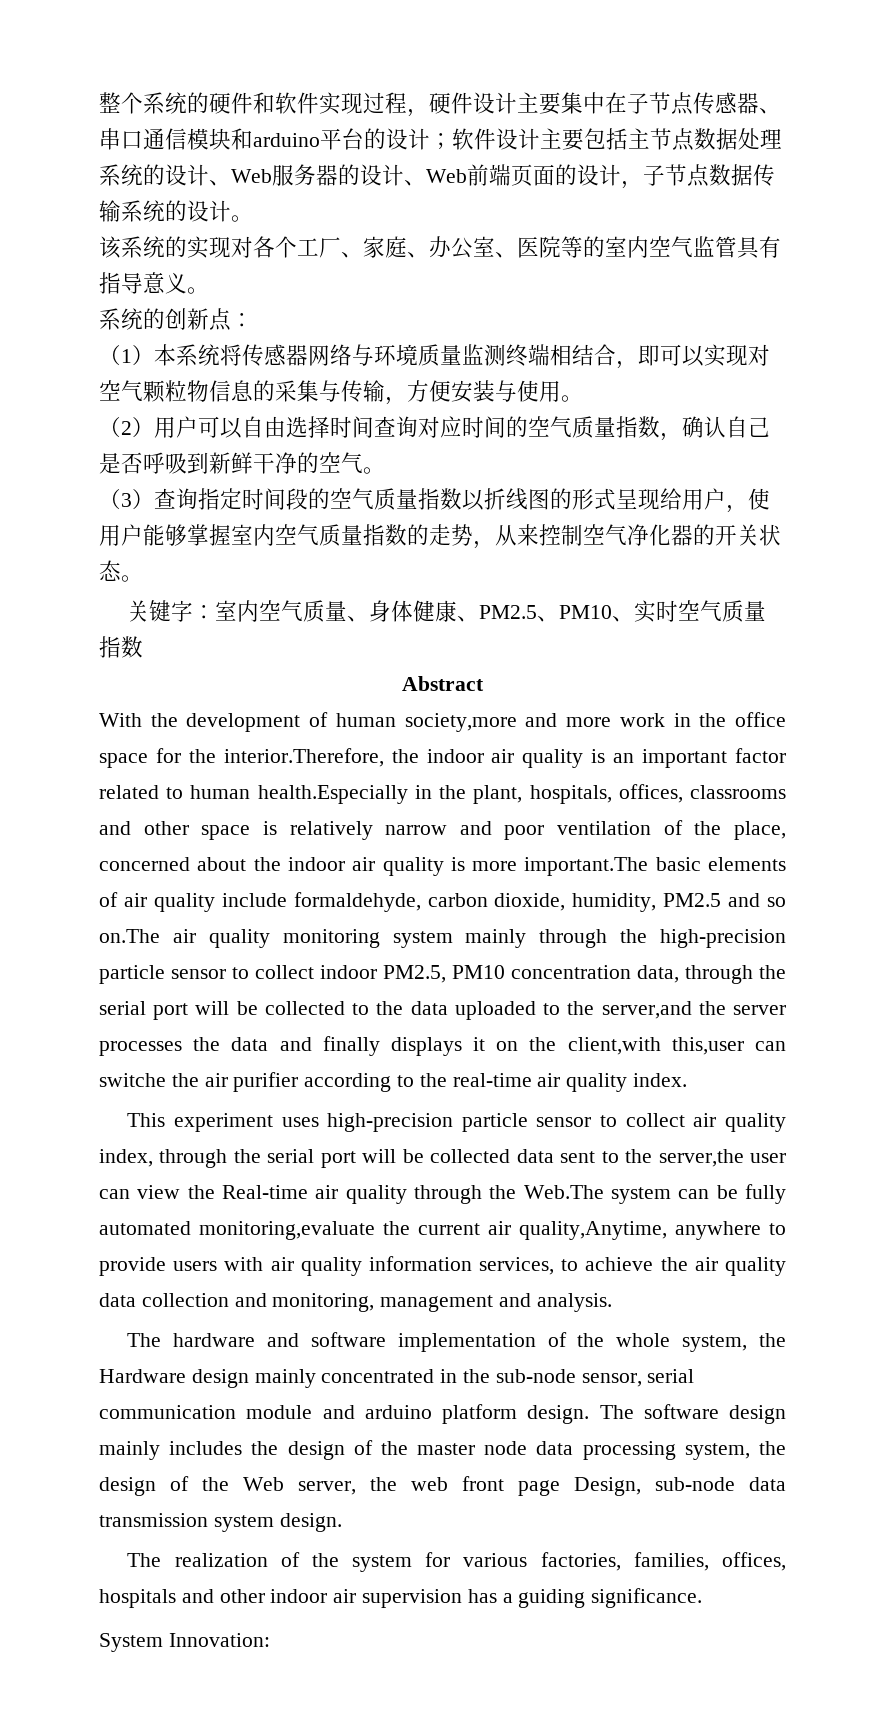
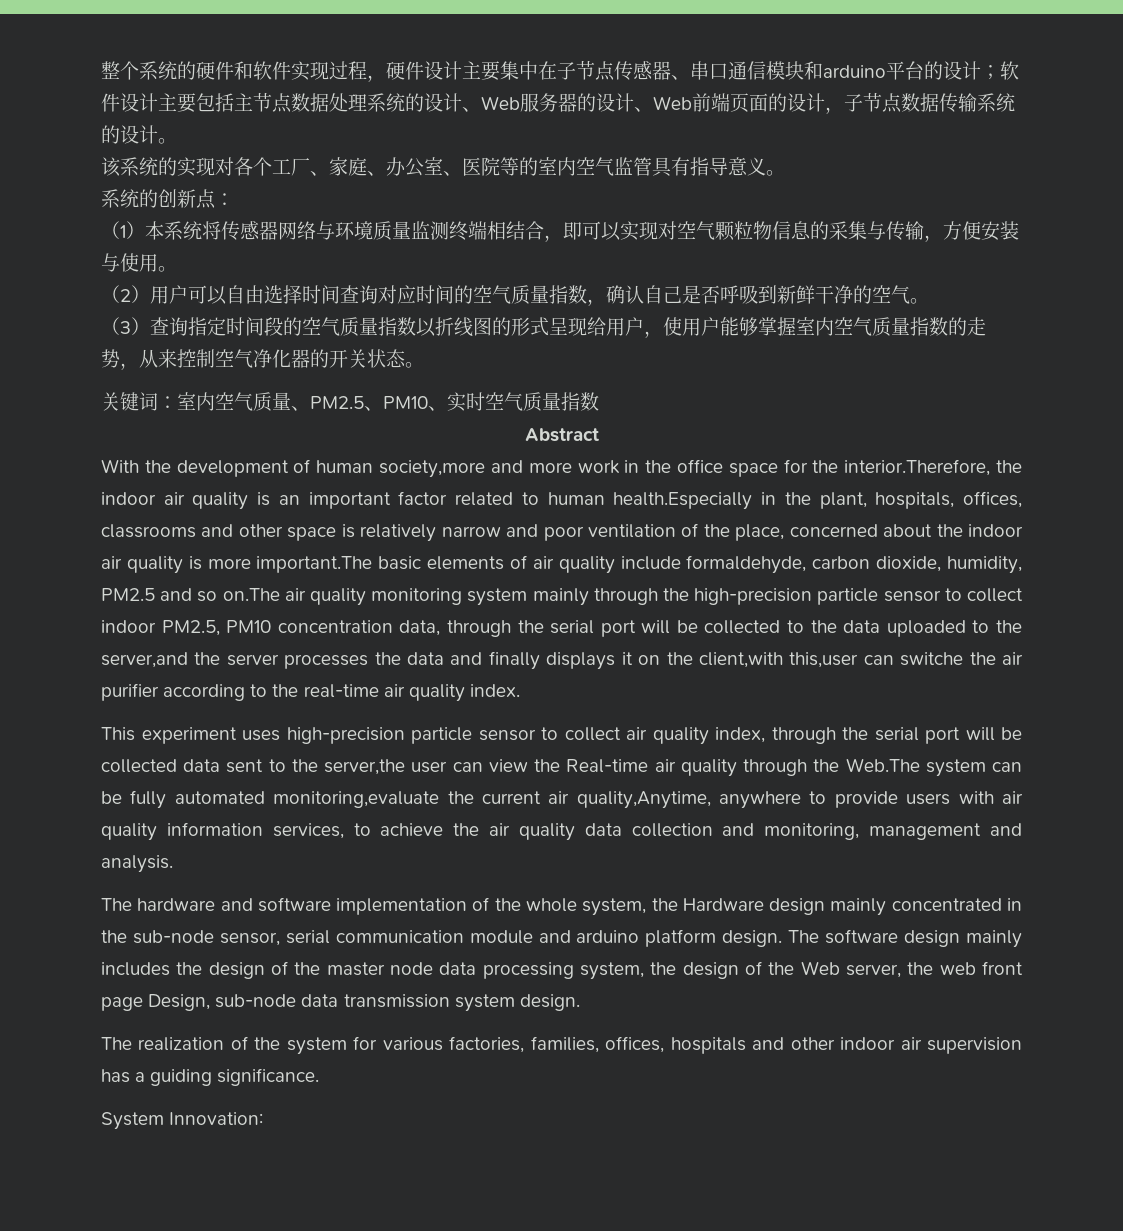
[171,600,194,622] 字 -> [139,392,158,411] 词
[369,600,480,622] 身体健康、 -> (310, 408) none

